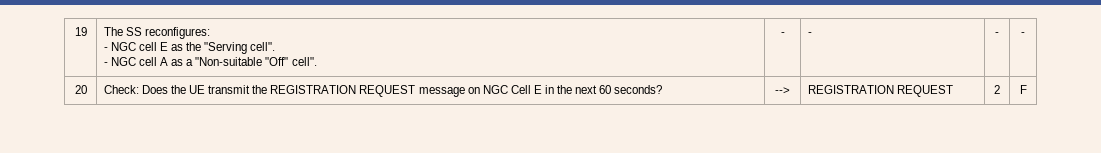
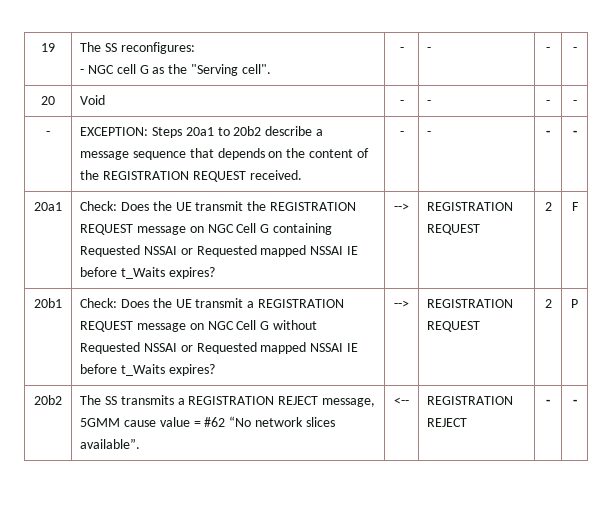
[160,42,169,51] E -> [139,65,149,74] G
[103,57,317,66] // - NGC cell A as a "Non-suitable "Off" cell". -> (271, 69) none
(87, 89) none -> [80,95,106,105] [399,100,404,105] [427,100,432,105] [546,100,550,105] [572,100,577,105] [46,131,50,136] [80,126,323,138] [80,148,369,160] [80,170,302,182] [399,131,404,136] [427,131,432,136] [546,130,550,136] [572,130,577,136] [34,202,62,211] | Void | - | - | - | - // - | EXCEPTION: Steps 20a1 to 20b2 describe a message sequence that depends on the content of the REGISTRATION REQUEST received. | - | - | - | - // 20a1
[533,85,663,94] E in the next 60 seconds? -> [260,223,332,235] [80,245,358,257] [80,267,215,279] G containing Requested NSSAI or Requested mapped NSSAI IE before t_Waits expires?
(1027, 89) none -> [34,298,62,308] [80,298,344,308] [80,320,317,332] [80,342,358,354] [80,364,215,376] [394,300,409,308] [427,299,514,308] [427,321,481,332] [544,299,552,308] [571,299,578,308] [34,395,62,405] [80,395,375,407] [80,416,335,427] [80,438,141,449] [394,397,409,405] [427,396,514,405] [427,418,468,427] [546,399,550,405] [572,399,577,405] // 20b1 | Check: Does the UE transmit a REGISTRATION REQUEST message on NGC Cell G without Requested NSSAI or Requested mapped NSSAI IE before t_Waits expires? | --> | REGISTRATION REQUEST | 2 | P // 20b2 | The SS transmits a REGISTRATION REJECT message, 5GMM cause value = #62 “No network slices available”. | <-- | REGISTRATION REJECT | - | -

